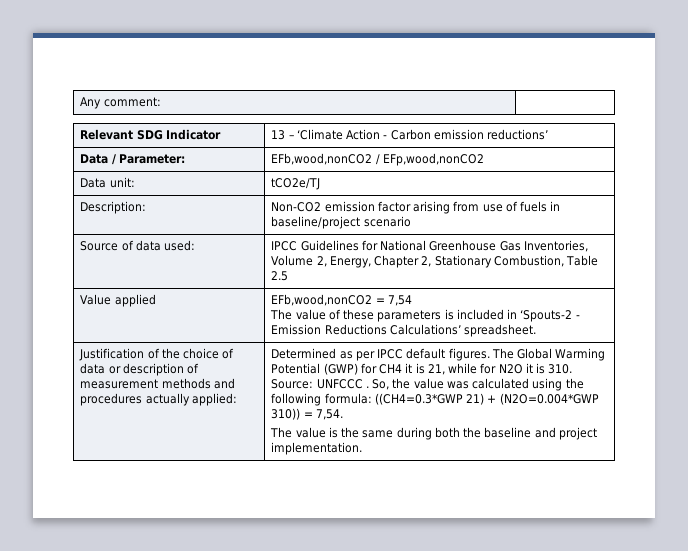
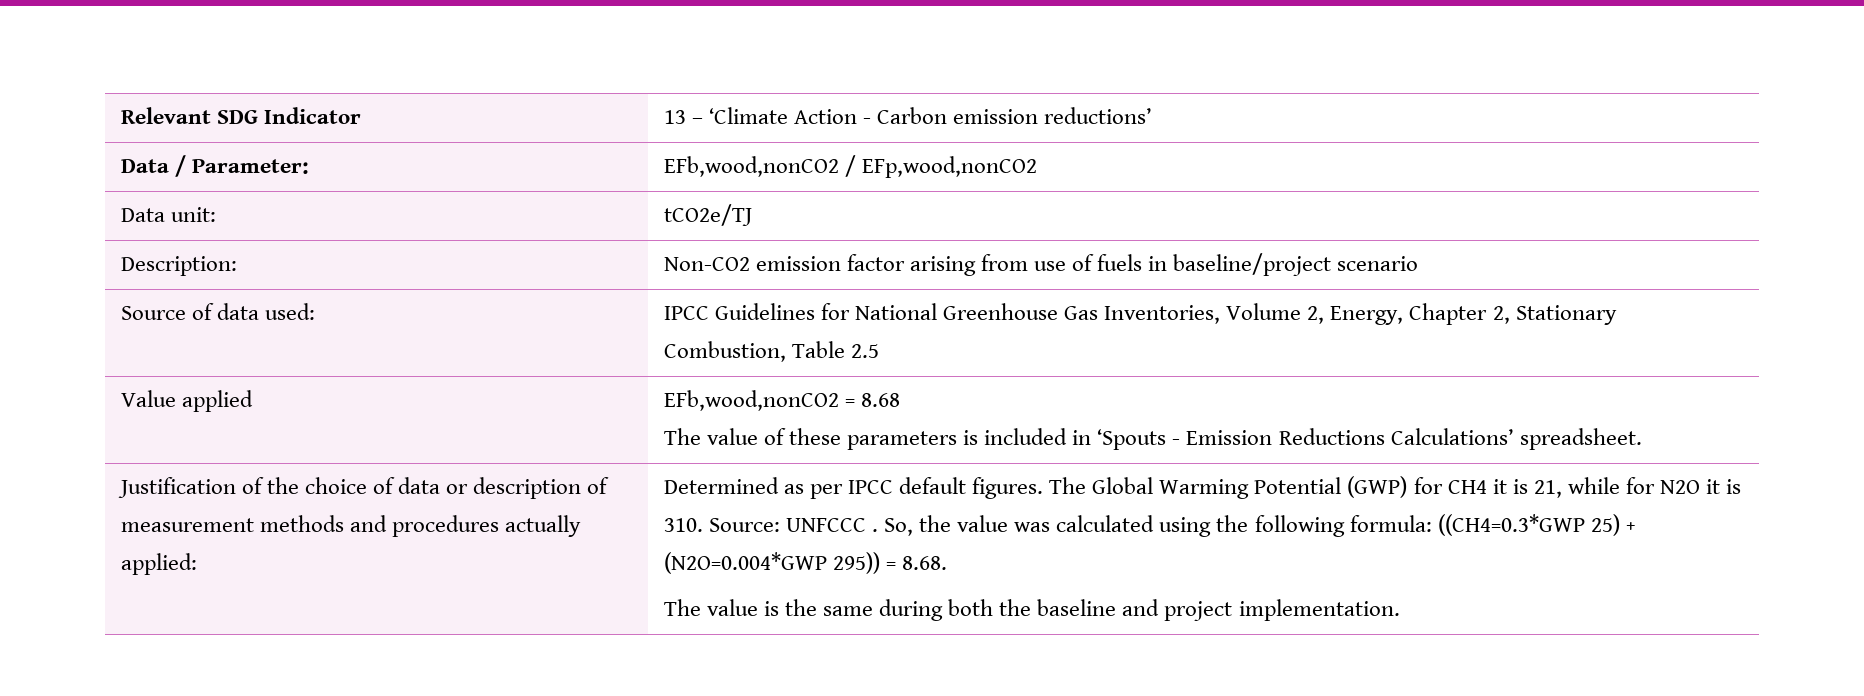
[80,97,161,109] Any comment: | // -> (120, 115) none
[387,295,412,306] 7,54 -> [860,393,900,407] 8.68
[520,310,573,322] ‘Spouts-2 -> [1097,429,1167,450] ‘Spouts
[466,393,485,405] 21) -> [1590,514,1620,536] 25)
[271,408,343,420] 310)) = 7,54. -> [832,552,947,574] 295)) = 8.68.

